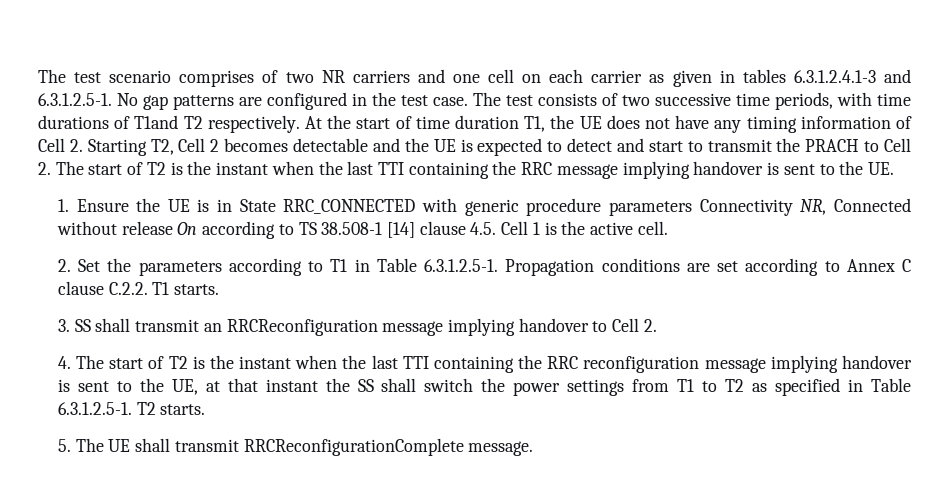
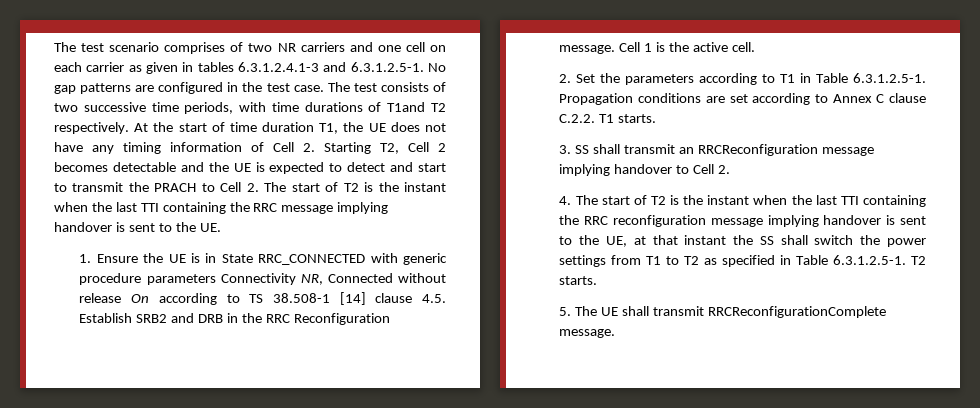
(497, 228) none -> [79,313,390,325] [559,45,616,54] Establish SRB2 and DRB in the RRC Reconfiguration message.

